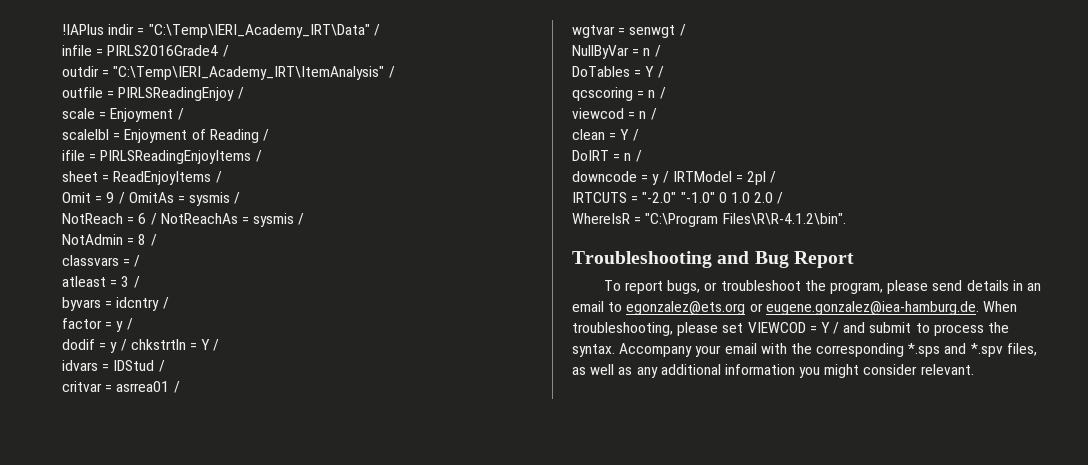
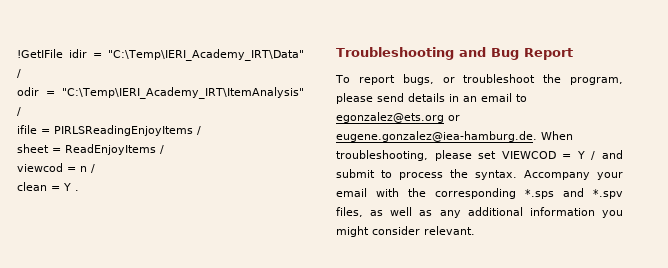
[62,24,135,35] !IAPlus indir -> [17,49,88,58] !GetIFile idir
[62,45,229,57] [62,66,395,80] [62,87,244,101] [62,108,184,122] [62,129,259,143] infile = PIRLS2016Grade4 / // outdir = "C:\Temp\IERI_Academy_IRT\ItemAnalysis" / // outfile = PIRLSReadingEnjoy / // scale = Enjoyment / // scalelbl = Enjoyment of Reading -> [17,87,305,99] odir = "C:\Temp\IERI_Academy_IRT\ItemAnalysis"
[62,192,241,206] [62,213,305,227] [62,234,157,246] [62,255,141,267] [62,276,140,288] [62,297,169,311] [62,318,133,332] [62,339,220,353] [62,360,165,372] [62,381,180,393] [572,24,686,38] [572,45,661,59] [572,66,664,78] [572,87,666,101] // Omit = 9 / OmitAs = sysmis / // NotReach = 6 / NotReachAs = sysmis / // NotAdmin = 8 / // classvars = / // atleast = 3 / // byvars = idcntry / // factor = y / // dodif = y / chkstrtln = Y / // idvars = IDStud / // critvar = asrrea01 / // wgtvar = senwgt / // NullByVar = n / // DoTables = Y / // qcscoring = n / -> (164, 149) none
[632,129,639,141] [572,150,642,162] [572,171,777,185] [572,192,784,204] [572,213,846,227] / // DoIRT = n / // downcode = y / IRTModel = 2pl / // IRTCUTS = "-2.0" "-1.0" 0 1.0 2.0 / // WhereIsR = "C:\Program Files\R\R-4.1.2\bin". -> [75,190,79,191] .

